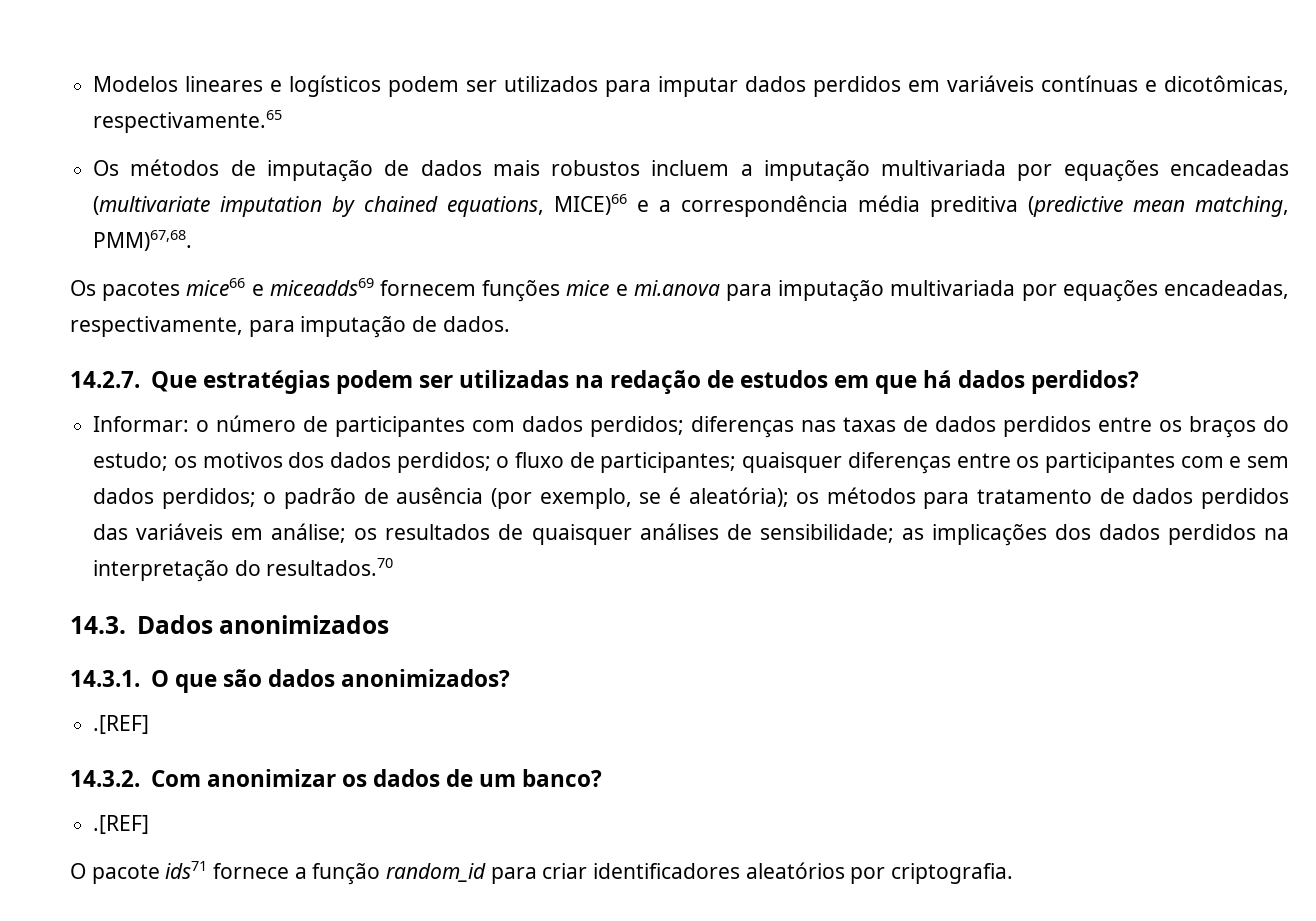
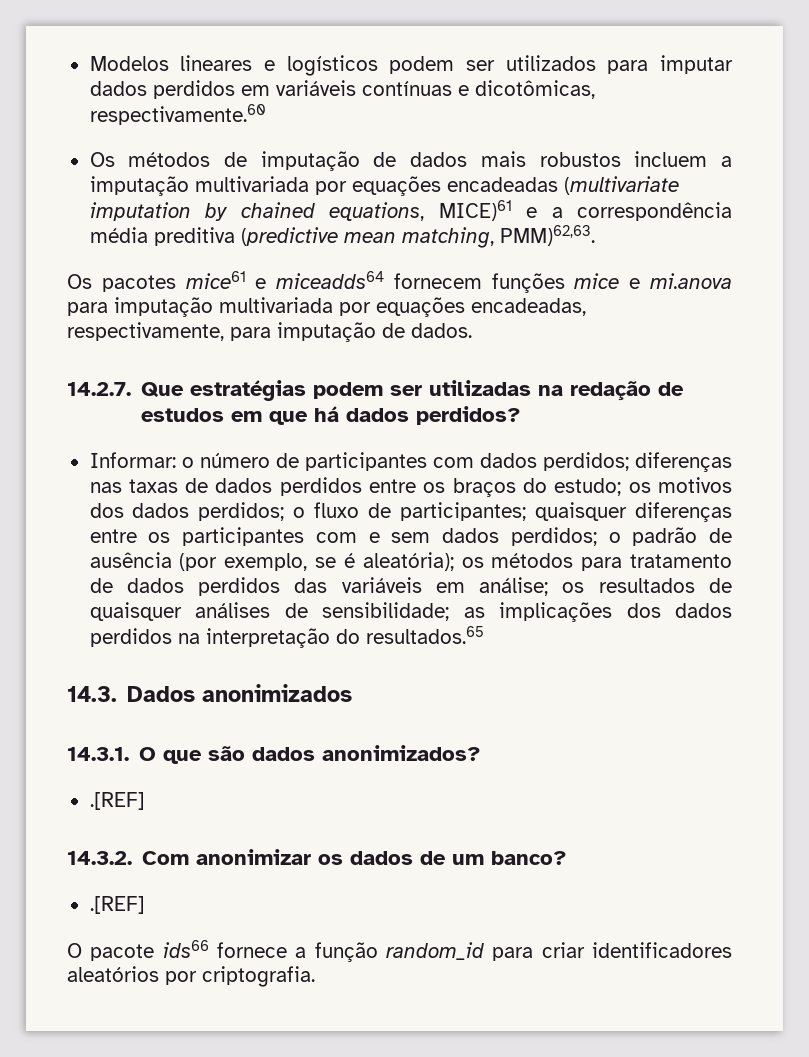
[93,110,283,133] respectivamente.65 -> [89,104,266,125] respectivamente.60
[554,194,628,215] MICE)66 -> [438,200,512,221] MICE)61
[93,230,193,251] PMM)67,68. -> [499,225,595,246] PMM)62,63.
[186,278,374,296] mice66 e miceadds69 -> [185,271,385,289] mice61 e miceadds64
[266,558,394,576] resultados.70 -> [365,626,484,644] resultados.65
[165,861,208,879] ids71 -> [162,940,209,958] ids66

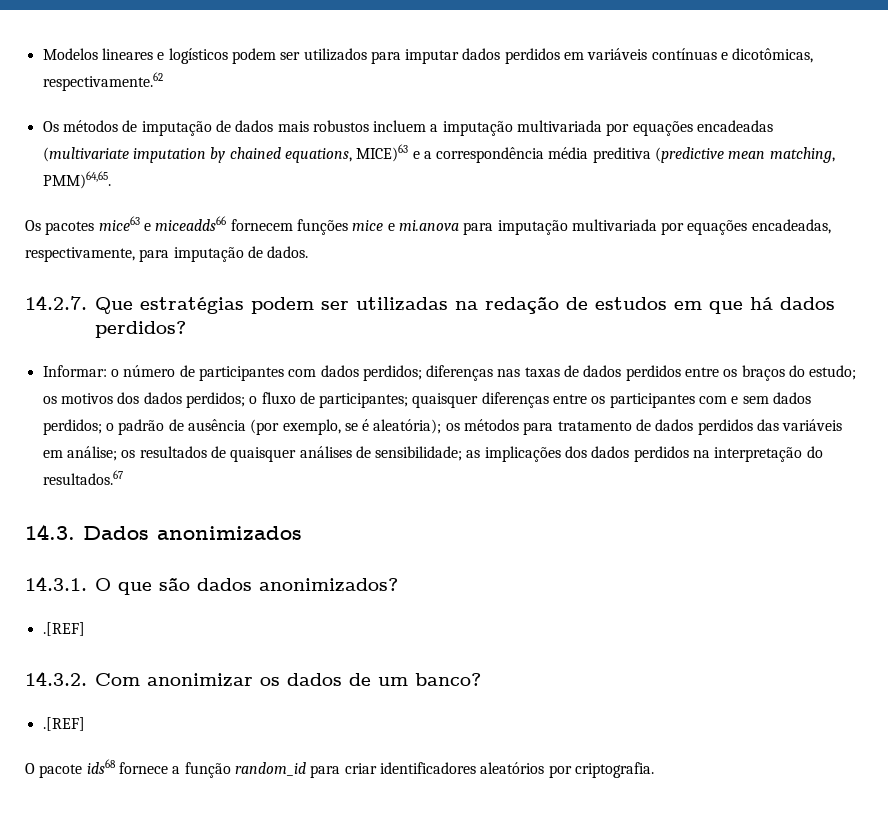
[89,104,266,125] respectivamente.60 -> [42,72,163,91] respectivamente.62
[438,200,512,221] MICE)61 -> [356,144,409,162] MICE)63
[499,225,595,246] PMM)62,63. -> [42,171,111,189] PMM)64,65.
[185,271,385,289] mice61 e miceadds64 -> [98,216,227,231] mice63 e miceadds66
[365,626,484,644] resultados.65 -> [42,470,123,485] resultados.67
[162,940,209,958] ids66 -> [86,759,116,774] ids68

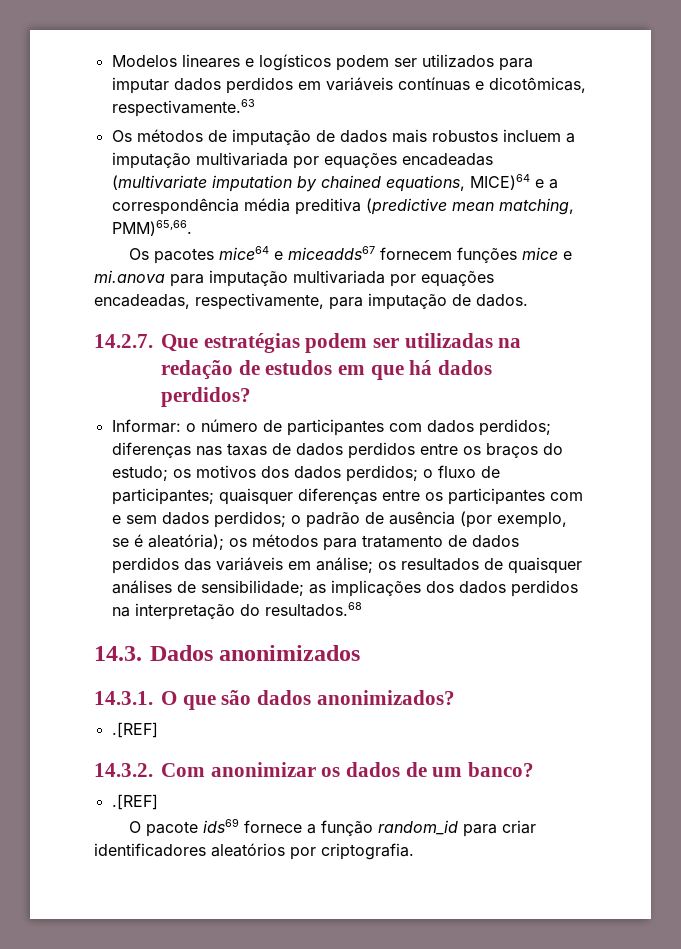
[42,72,163,91] respectivamente.62 -> [111,99,255,117] respectivamente.63
[356,144,409,162] MICE)63 -> [469,174,530,190] MICE)64
[42,171,111,189] PMM)64,65. -> [111,220,192,236] PMM)65,66.
[98,216,227,231] mice63 e miceadds66 -> [218,246,375,260] mice64 e miceadds67
[42,470,123,485] resultados.67 -> [264,602,362,617] resultados.68
[86,759,116,774] ids68 -> [202,818,239,833] ids69

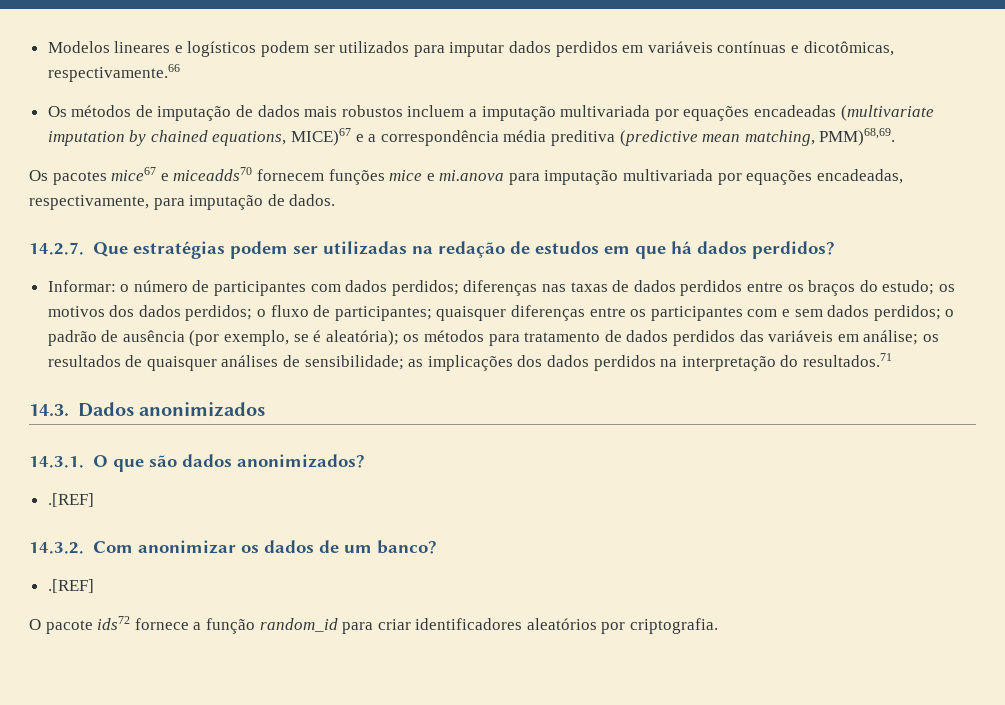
[111,99,255,117] respectivamente.63 -> [47,64,180,82] respectivamente.66
[469,174,530,190] MICE)64 -> [291,128,352,146] MICE)67
[111,220,192,236] PMM)65,66. -> [819,128,896,146] PMM)68,69.
[218,246,375,260] mice64 e miceadds67 -> [111,167,253,181] mice67 e miceadds70
[264,602,362,617] resultados.68 -> [802,353,892,367] resultados.71
[202,818,239,833] ids69 -> [97,616,131,630] ids72

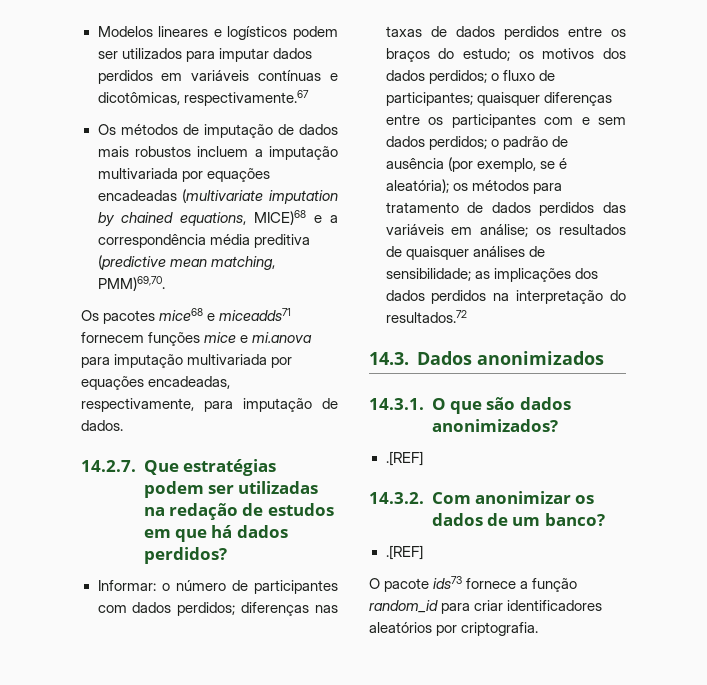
[47,64,180,82] respectivamente.66 -> [183,90,309,106] respectivamente.67
[291,128,352,146] MICE)67 -> [254,210,307,225] MICE)68
[819,128,896,146] PMM)68,69. -> [97,276,165,291] PMM)69,70.
[111,167,253,181] mice67 e miceadds70 -> [159,308,292,321] mice68 e miceadds71
[802,353,892,367] resultados.71 -> [385,310,467,323] resultados.72
[97,616,131,630] ids72 -> [433,576,463,589] ids73

